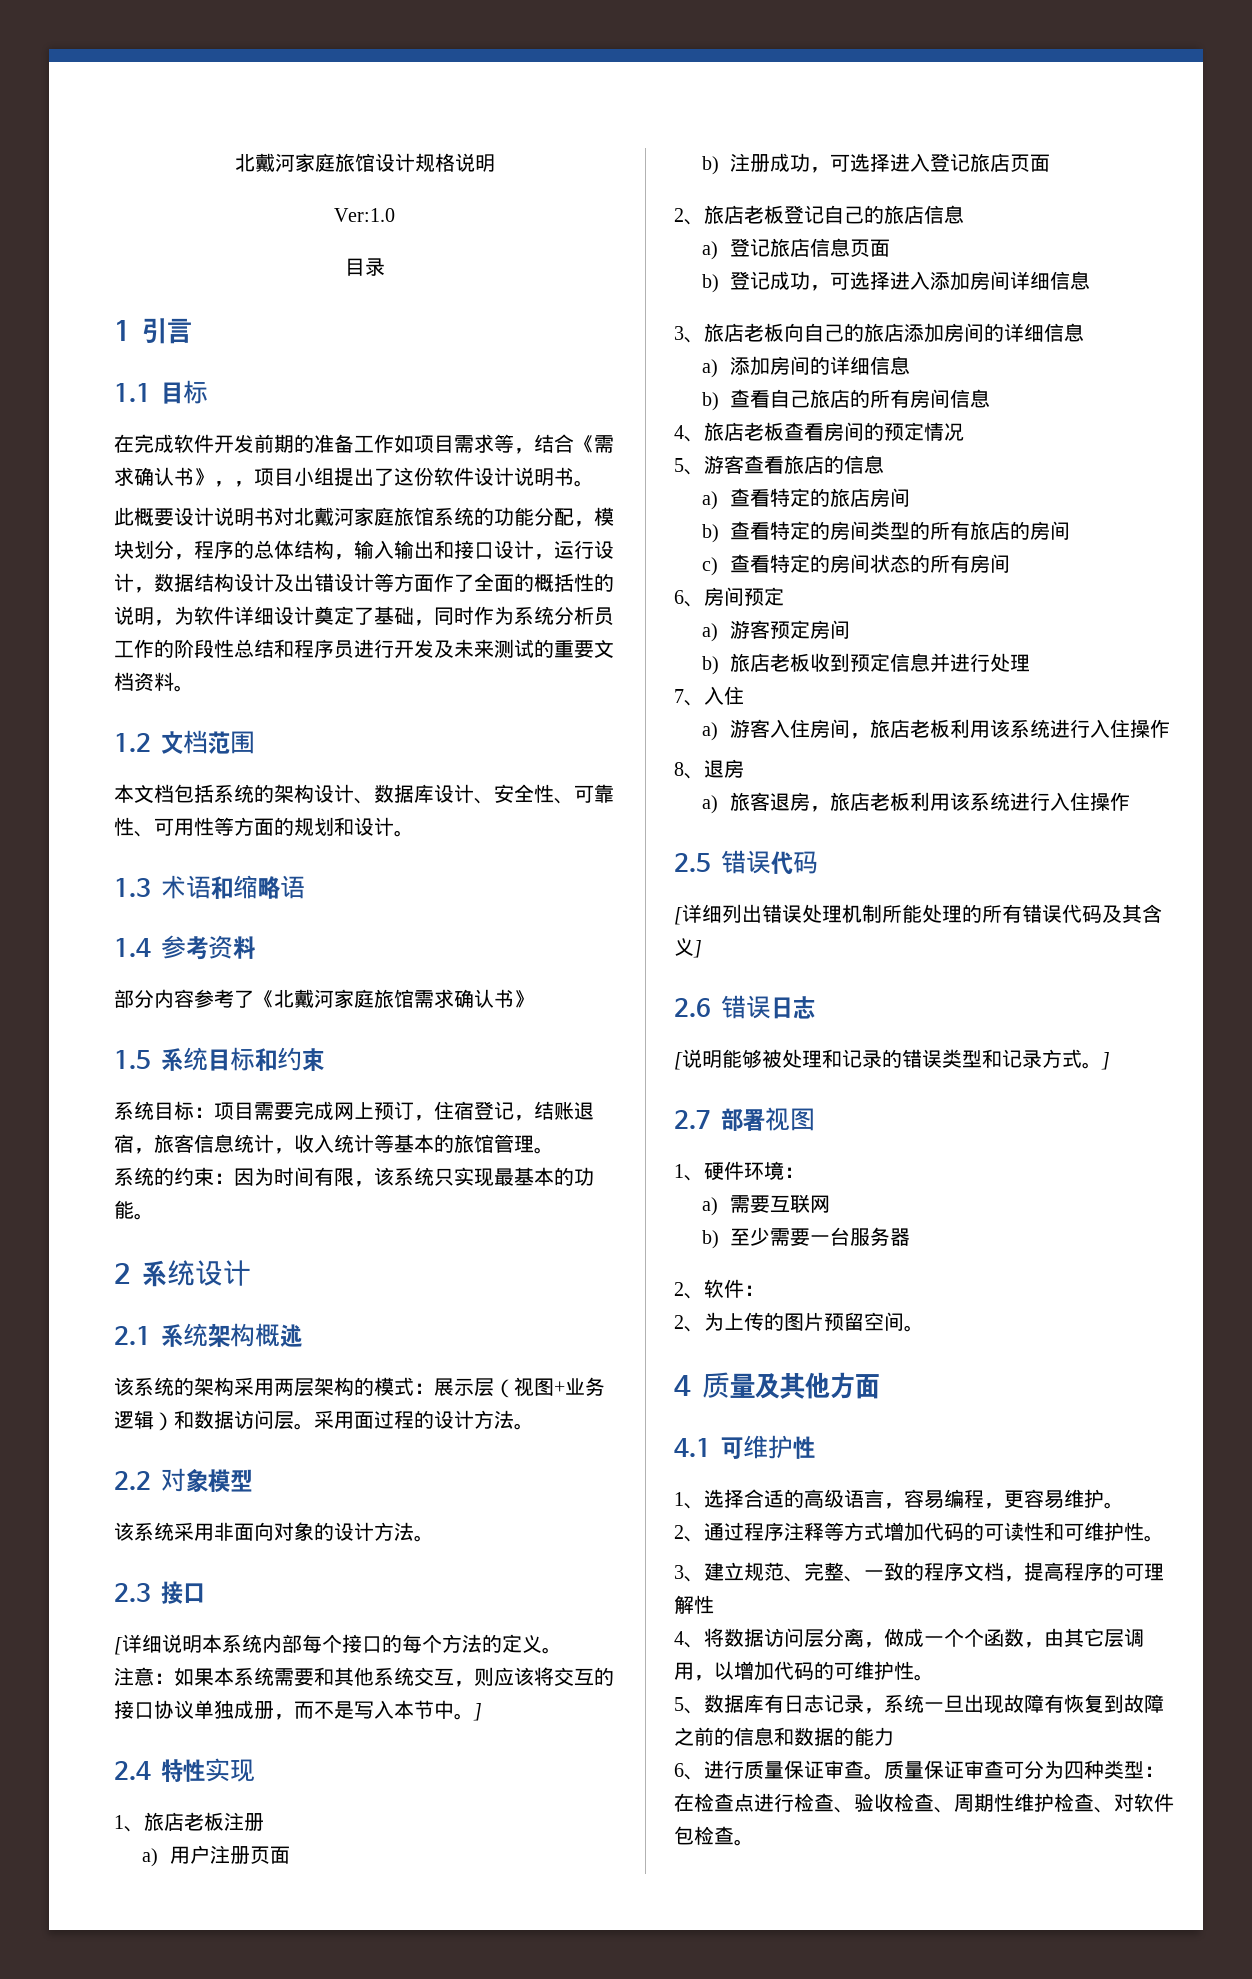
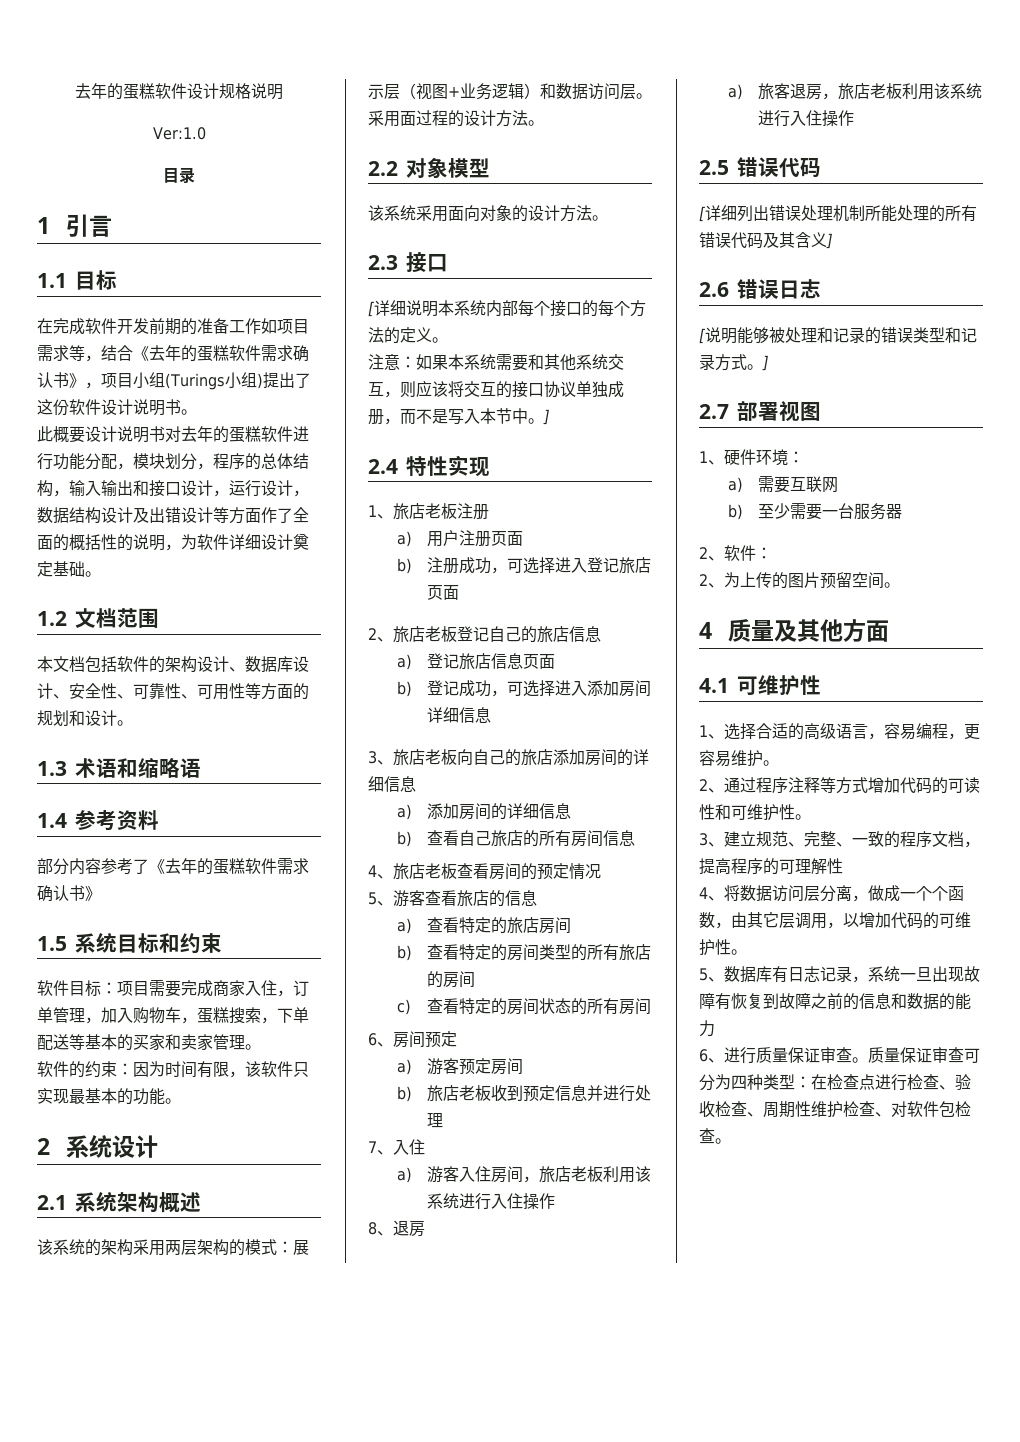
[234,153,375,172] 北戴河家庭旅馆 -> [75,83,187,100] 去年的蛋糕软件
(594, 444) none -> [149,345,261,362] 去年的蛋糕软件
[234,481,254,487] ， -> (101, 385) none
(334, 476) none -> [165,372,263,390] (Turings小组)
[294,507,494,526] 北戴河家庭旅馆系统的 -> [181,426,309,443] [37,453,53,470] 去年的蛋糕软件进行
[354,606,614,626] [114,639,614,659] [114,672,174,692] 了基础，同时作为系统分析员工作的阶段性总结和程序员进行开发及未来测试的重要文档资料 -> [53,561,85,577] 基础
[214,784,254,803] 系统 -> [117,656,149,672] 软件
[274,989,414,1008] 北戴河家庭旅馆 -> [165,858,277,875] 去年的蛋糕软件
[114,1101,154,1120] 系统 -> [37,980,69,996] 软件
[334,1101,594,1121] [114,1134,494,1154] 网上预订，住宿登记，结账退宿，旅客信息统计，收入统计等基本的旅馆 -> [213,980,309,997] [37,1007,309,1024] [37,1034,213,1051] 商家入住，订单管理，加入购物车，蛋糕搜索，下单配送等基本的买家和卖家
[114,1167,154,1186] 系统 -> [37,1061,69,1077] 软件
[394,1167,434,1186] 系统 -> [261,1061,293,1077] 软件
[214,1522,234,1541] 非 -> (448, 214) none

